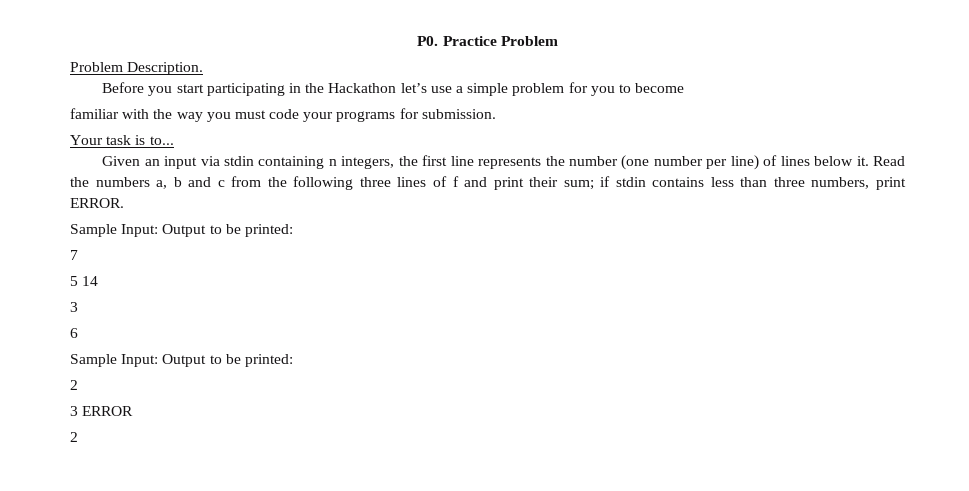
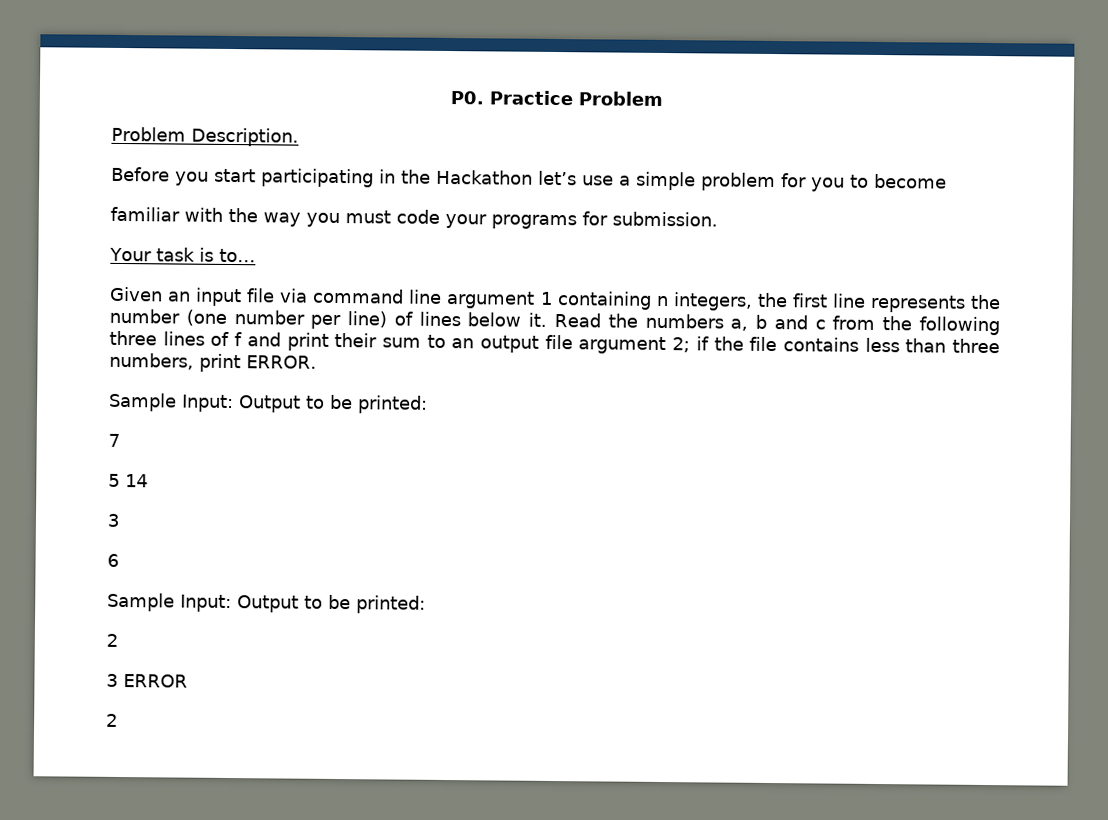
[200,156,255,166] via stdin -> [246,288,553,309] file via command line argument 1
[563,176,646,190] sum; if stdin -> [381,334,778,355] sum to an output file argument 2; if the file

